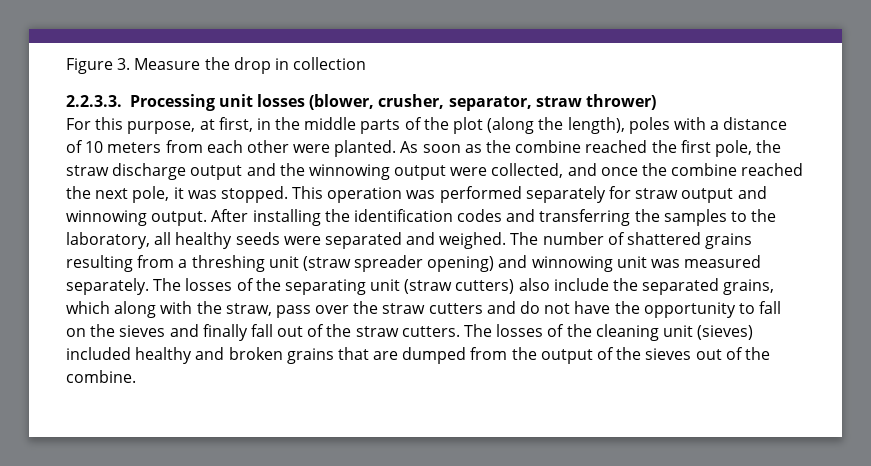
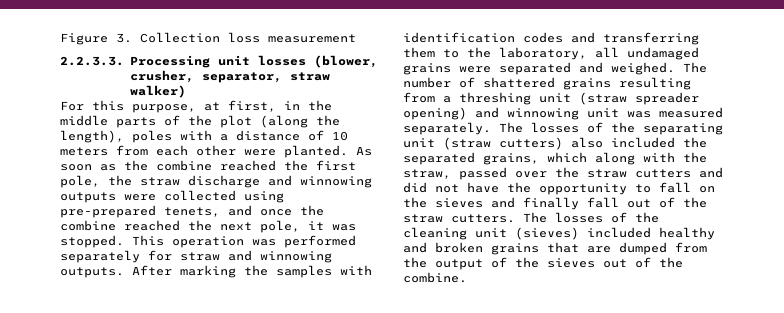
[134,57,367,74] Measure the drop in collection -> [140,32,356,43] Collection loss measurement
[586,94,657,110] thrower) -> [129,85,186,98] walker)
[190,163,564,180] output and the winnowing output were collected, -> [268,175,372,188] [60,190,284,203] [60,205,220,218] and winnowing outputs were collected using pre-prepared tenets,
[681,186,767,203] [66,209,350,226] output and winnowing output. After installing the -> [228,250,332,263] [60,265,372,278] and winnowing outputs. After marking the samples with
[634,209,727,226] the samples -> [403,47,435,58] them
[175,232,280,249] healthy seeds -> [627,47,699,60] [403,63,451,75] undamaged grains
[553,278,609,291] include -> [611,137,675,148] included
[275,305,311,318] pass -> [459,167,507,180] passed
[520,301,541,314] do -> [403,182,427,193] did

